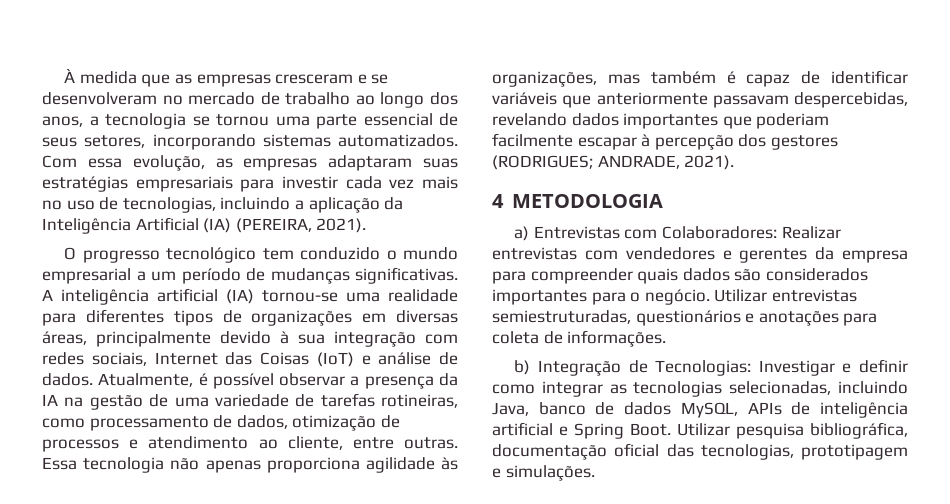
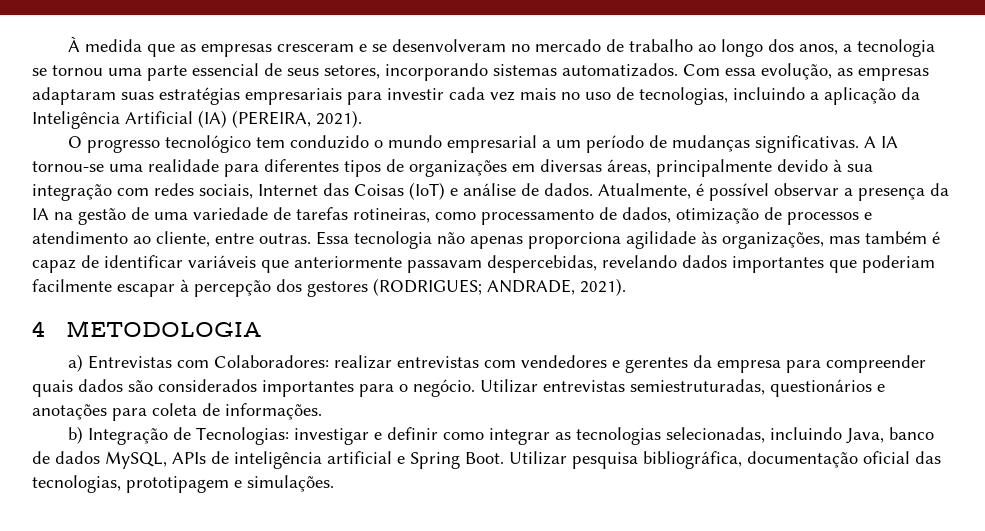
[61,288,254,305] inteligência artificial (IA) -> [881,136,899,148] IA
[781,226,841,239] Realizar -> [334,355,393,369] realizar
[758,360,835,376] Investigar -> [294,428,370,445] investigar

